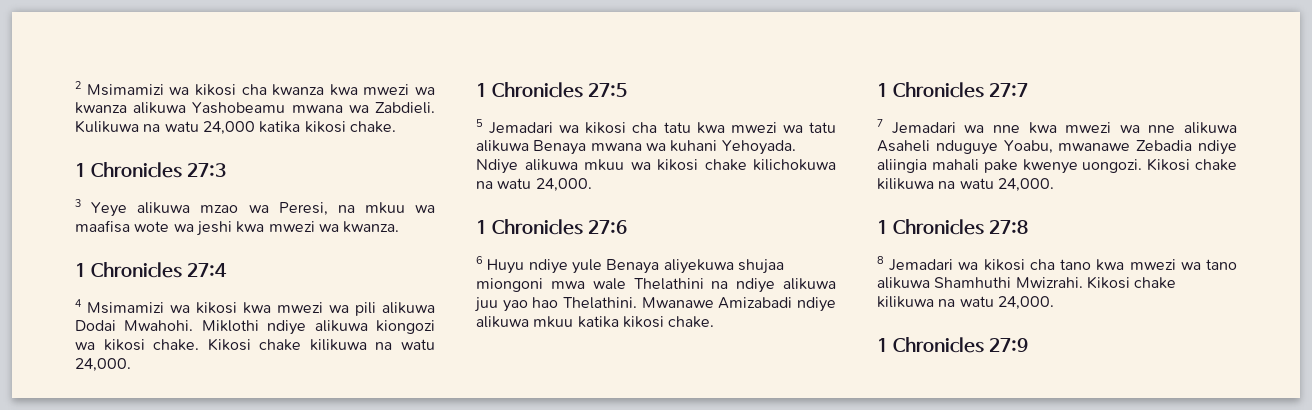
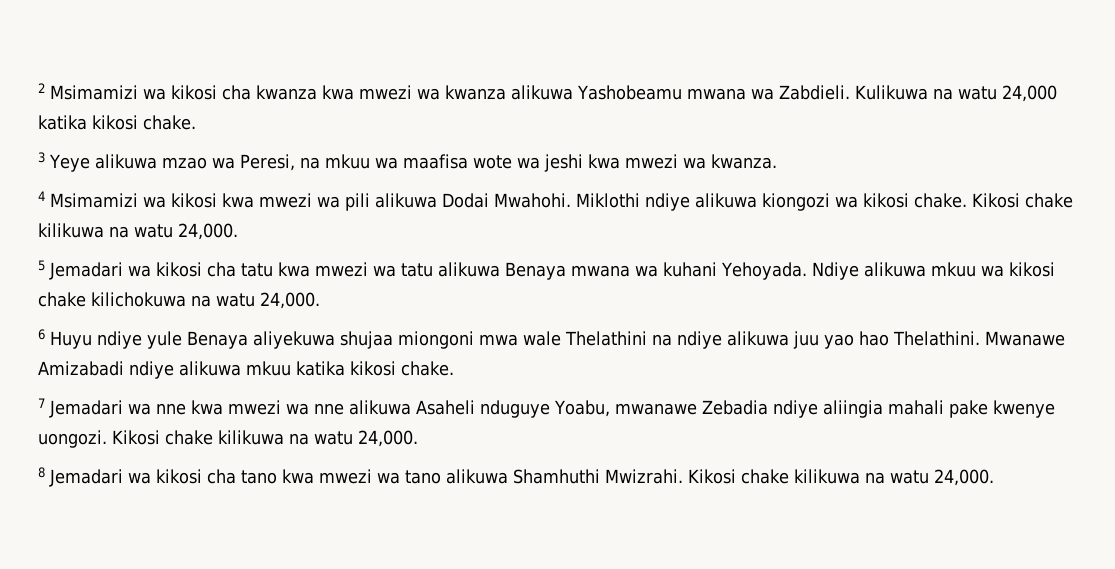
[75,162,227,178] // 1 Chronicles 27:3 -> (196, 122) none
[75,262,228,278] // 1 Chronicles 27:4 -> (777, 161) none
[476,82,628,98] // 1 Chronicles 27:5 -> (238, 231) none
[476,219,628,235] // 1 Chronicles 27:6 -> (320, 300) none
[877,82,1029,98] // 1 Chronicles 27:7 -> (454, 368) none
[877,219,1029,235] // 1 Chronicles 27:8 -> (418, 438) none
[877,337,1029,353] // 1 Chronicles 27:9 -> (994, 477) none

